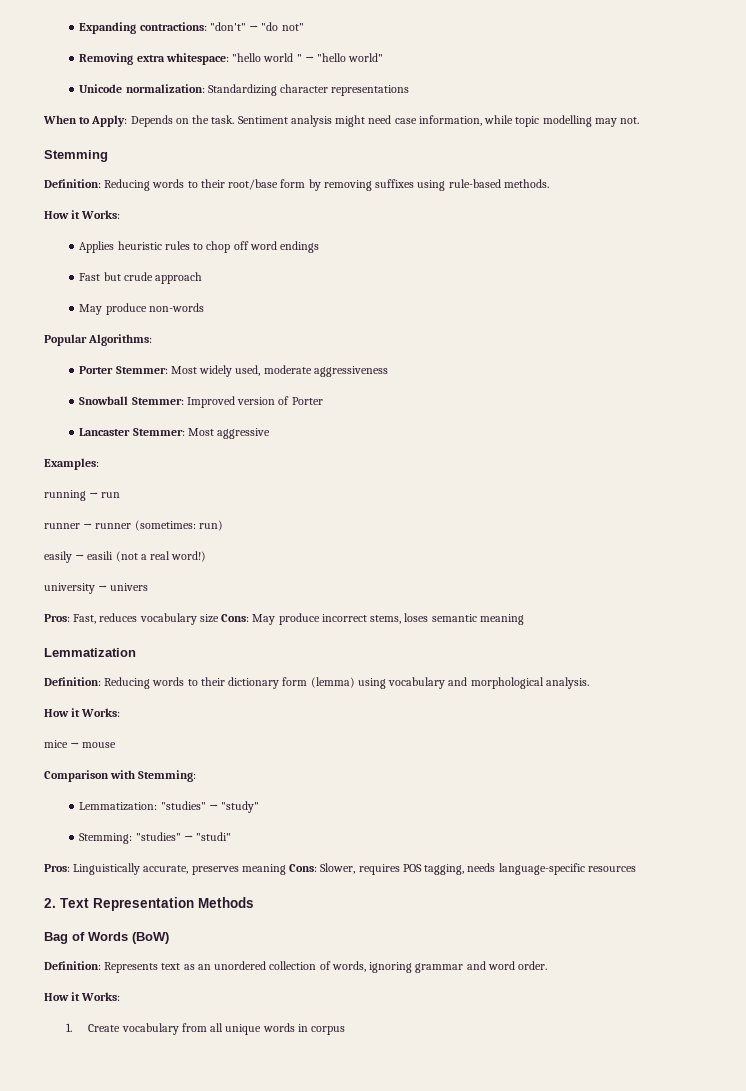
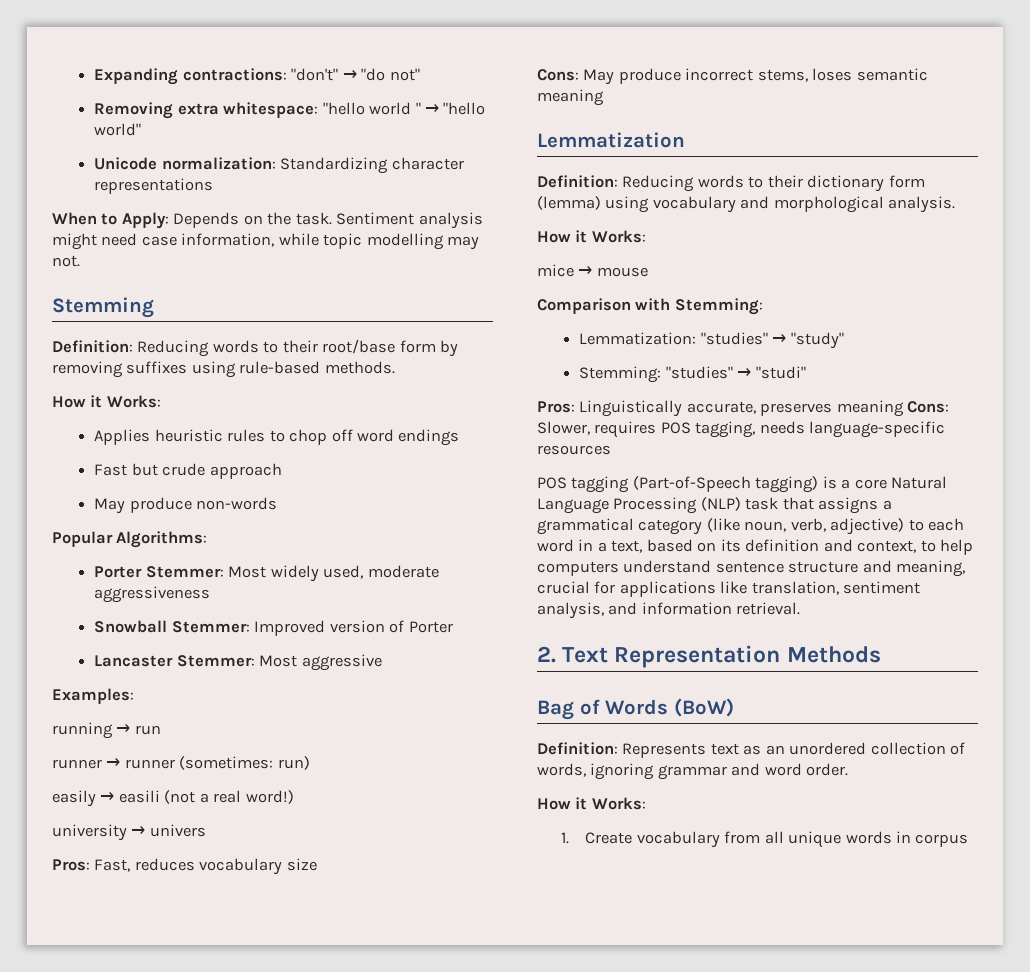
(219, 618) none -> (317, 864) //
(636, 869) none -> [537,476,948,493] [537,497,892,514] [537,518,965,535] [537,539,974,555] [537,560,966,577] [537,581,921,597] [537,602,801,619] // POS tagging (Part-of-Speech tagging) is a core Natural Language Processing (NLP) task that assigns a grammatical category (like noun, verb, adjective) to each word in a text, based on its definition and context, to help computers understand sentence structure and meaning, crucial for applications like translation, sentiment analysis, and information retrieval.

